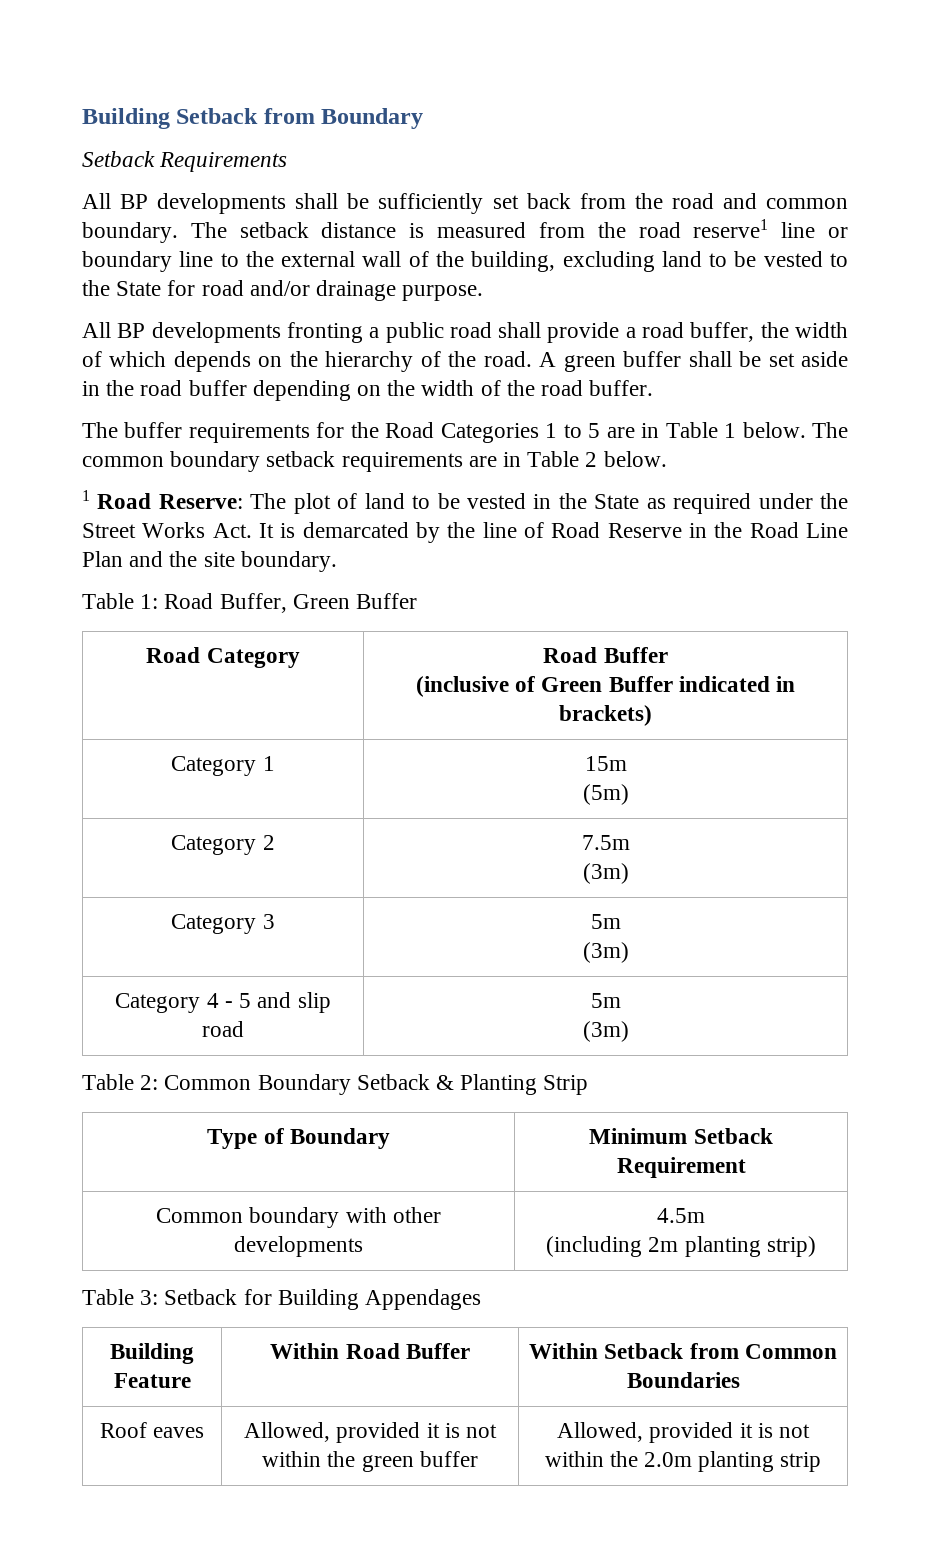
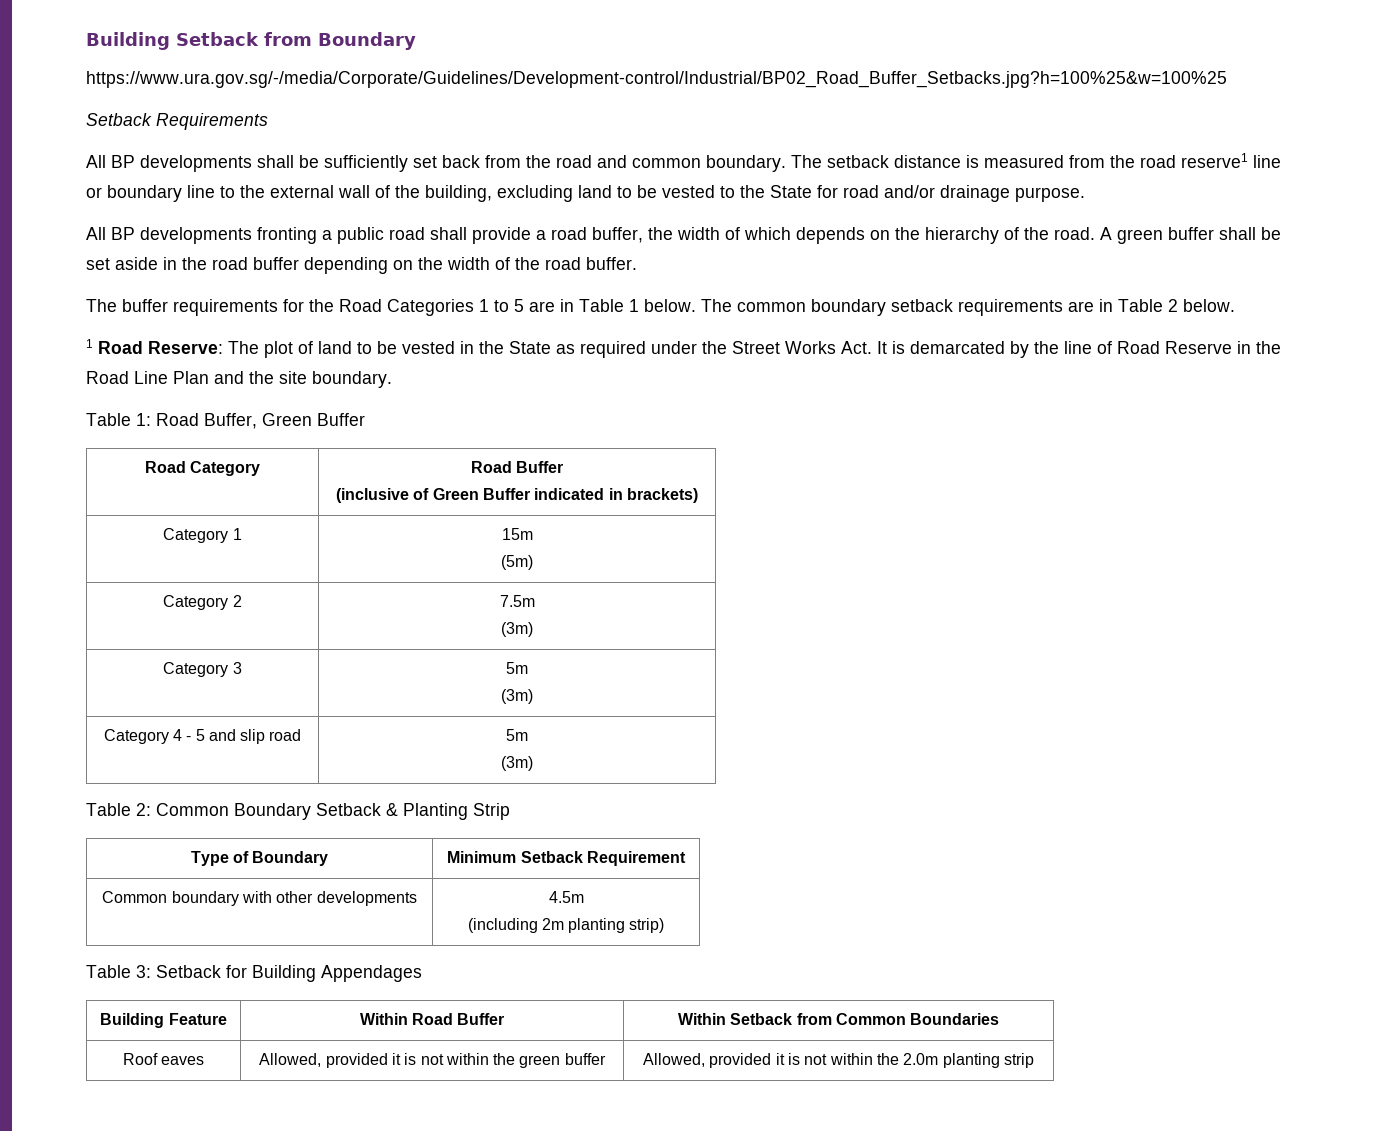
(424, 118) none -> [86,71,1227,88] // https://www.ura.gov.sg/-/media/Corporate/Guidelines/Development-control/Industrial/BP02_Road_Buffer_Setbacks.jpg?h=100%25&w=100%25

